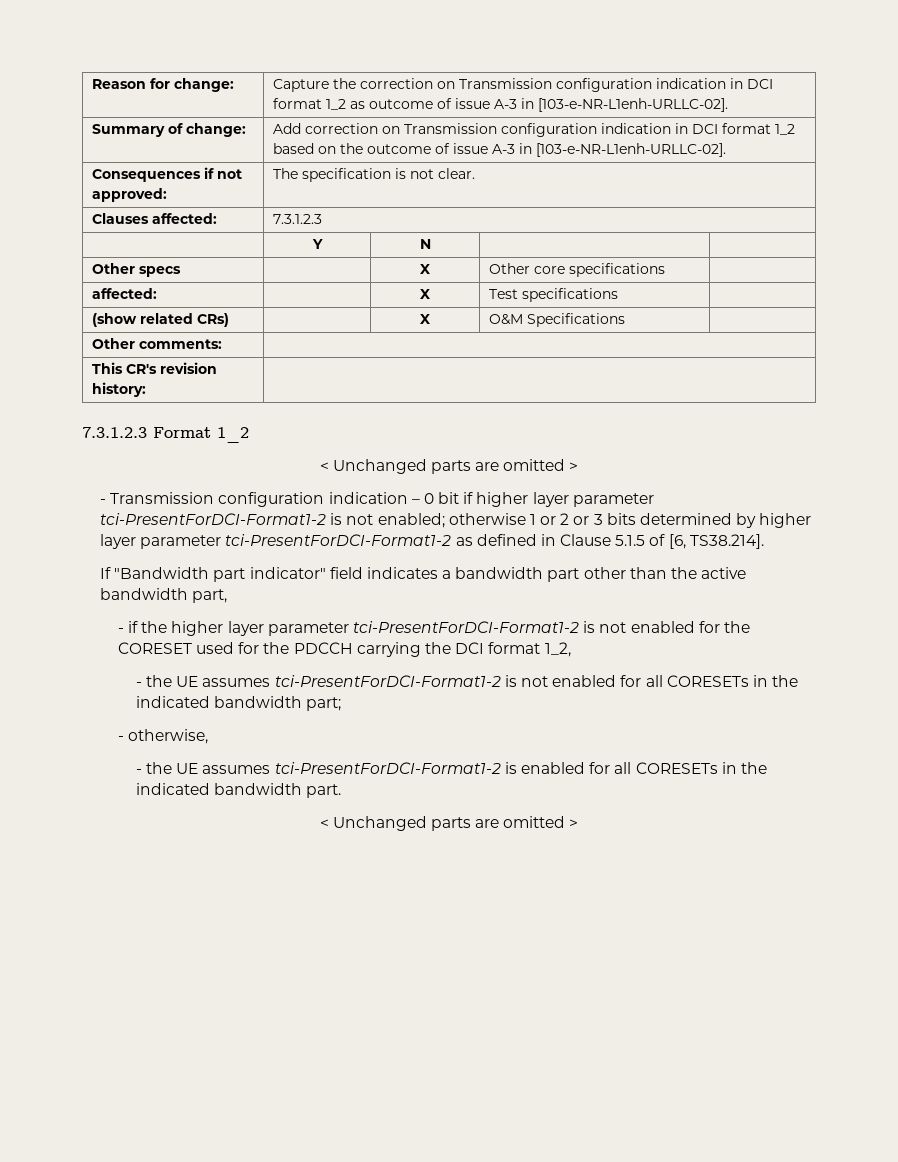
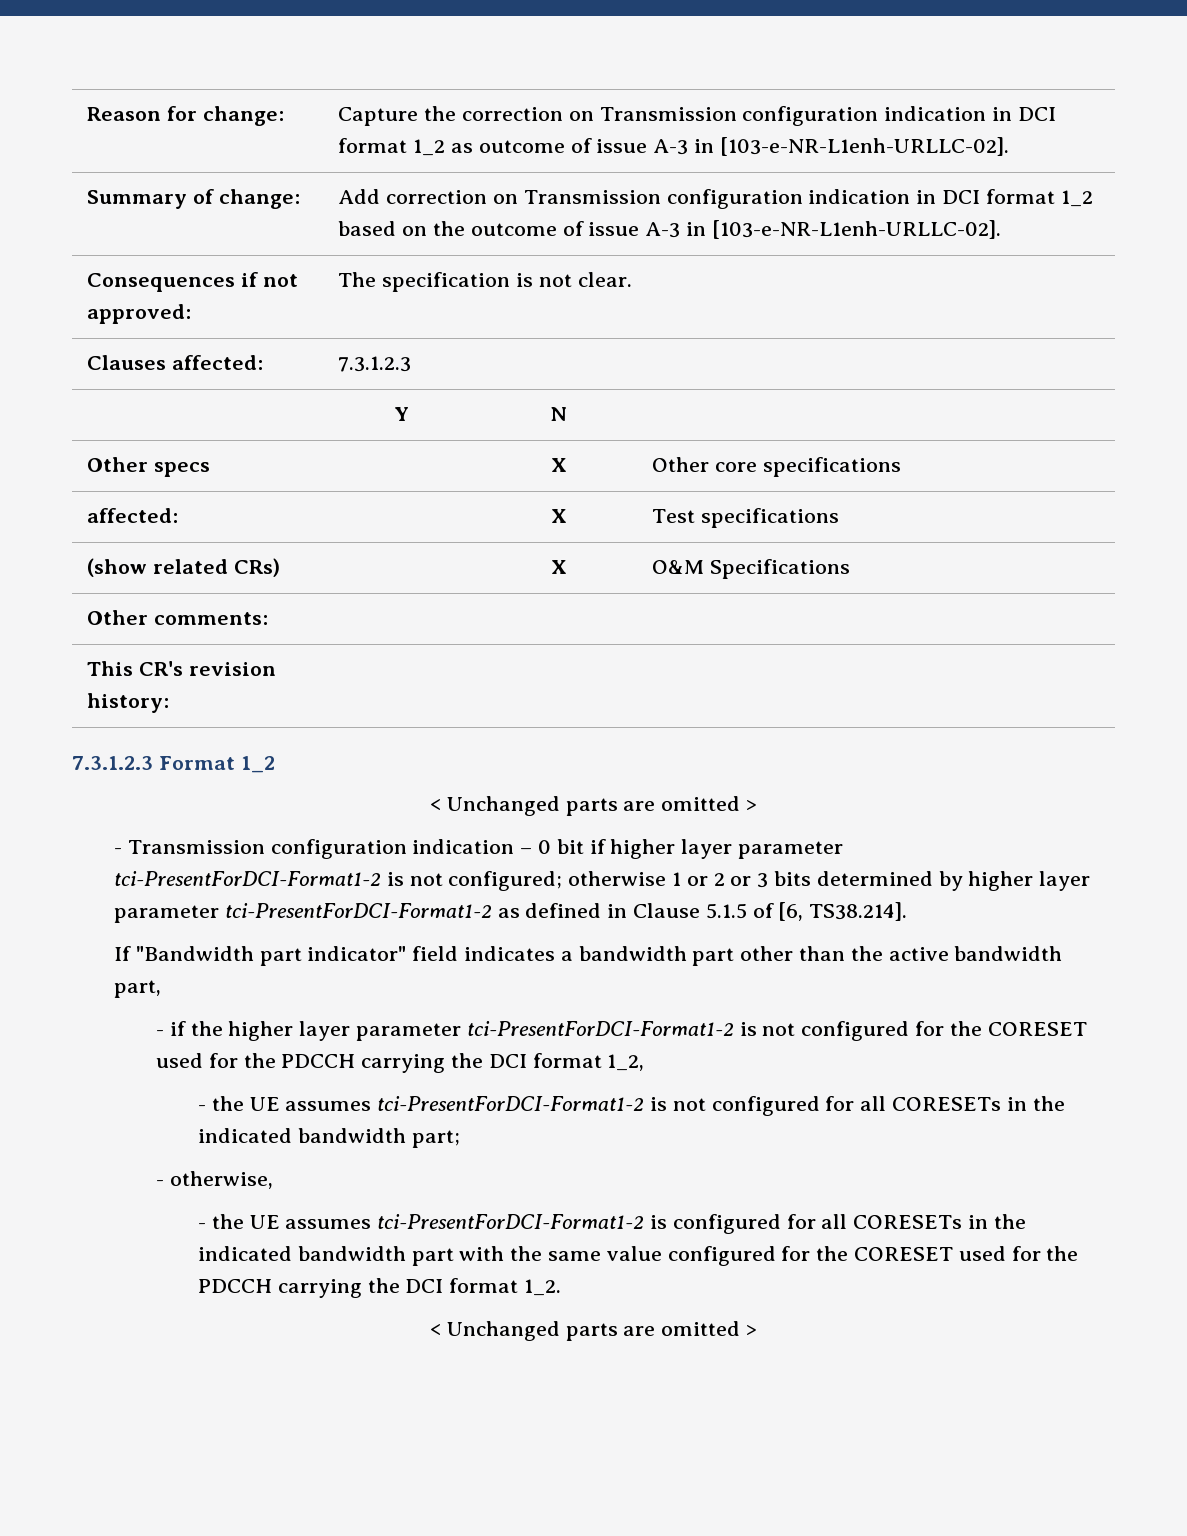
[377,513,445,528] enabled; -> [448,871,563,891] configured;
[630,621,695,633] enabled -> [801,1021,910,1041] configured
[552,675,617,687] enabled -> [711,1096,820,1116] configured
[520,762,767,774] [135,783,342,798] enabled for all CORESETs in the indicated bandwidth part. -> [672,1214,1026,1234] [197,1246,1079,1266] [197,1278,561,1298] configured for all CORESETs in the indicated bandwidth part with the same value configured for the CORESET used for the PDCCH carrying the DCI format 1_2.

